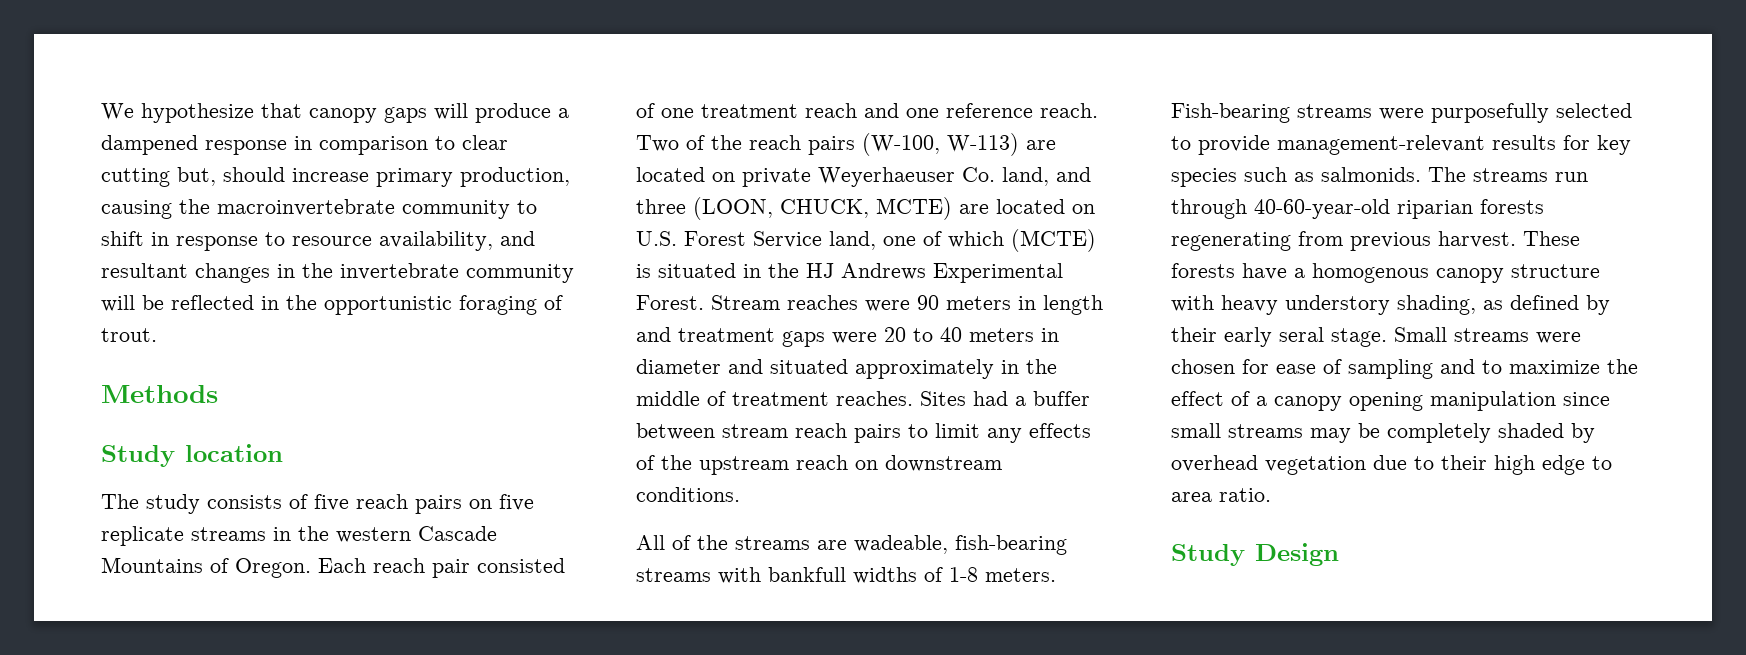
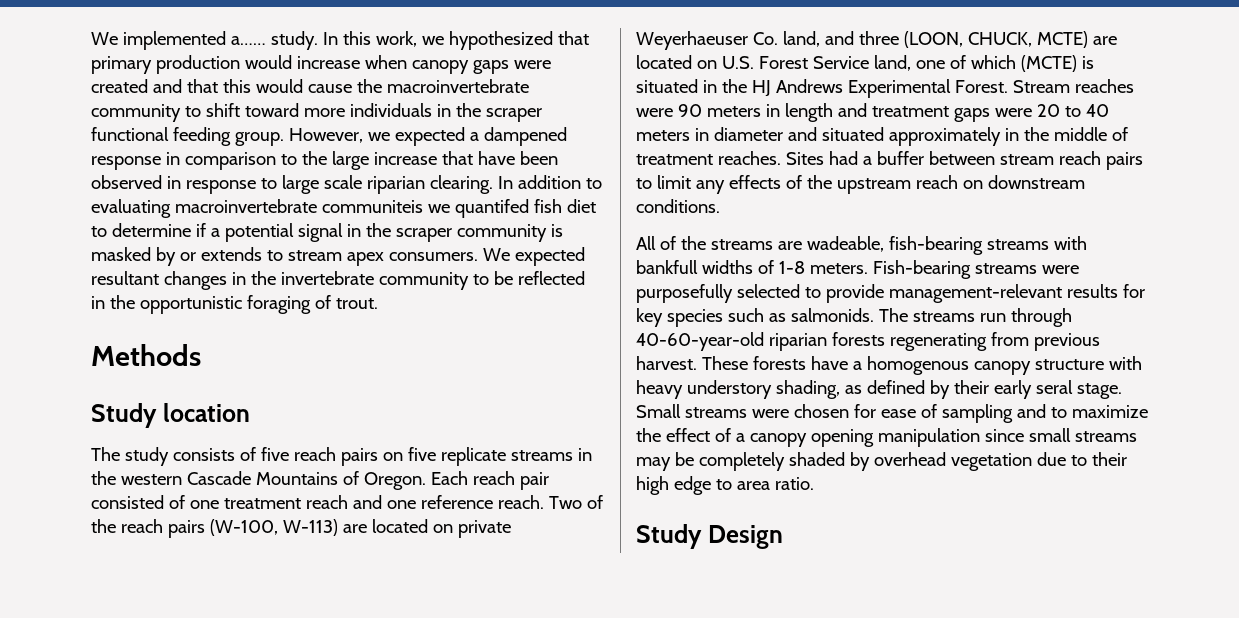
[101,103,551,123] We hypothesize that canopy gaps will produce -> [91,31,589,50] [91,55,551,74] [91,79,529,93] [91,103,542,122] [91,127,465,146] We implemented a…… study. In this work, we hypothesized that primary production would increase when canopy gaps were created and that this would cause the macroinvertebrate community to shift toward more individuals in the scraper functional feeding group. However, we expected
[462,135,508,150] [101,167,570,187] [101,199,537,219] [101,231,535,251] clear cutting but, should increase primary production, causing the macroinvertebrate community to shift in response to resource availability, and -> [301,151,558,170] [91,175,602,194] [91,199,596,218] [91,223,563,242] [91,247,585,266] the large increase that have been observed in response to large scale riparian clearing. In addition to evaluating macroinvertebrate communiteis we quantifed fish diet to determine if a potential signal in the scraper community is masked by or extends to stream apex consumers. We expected
[101,295,135,312] will -> [472,274,489,285] to

